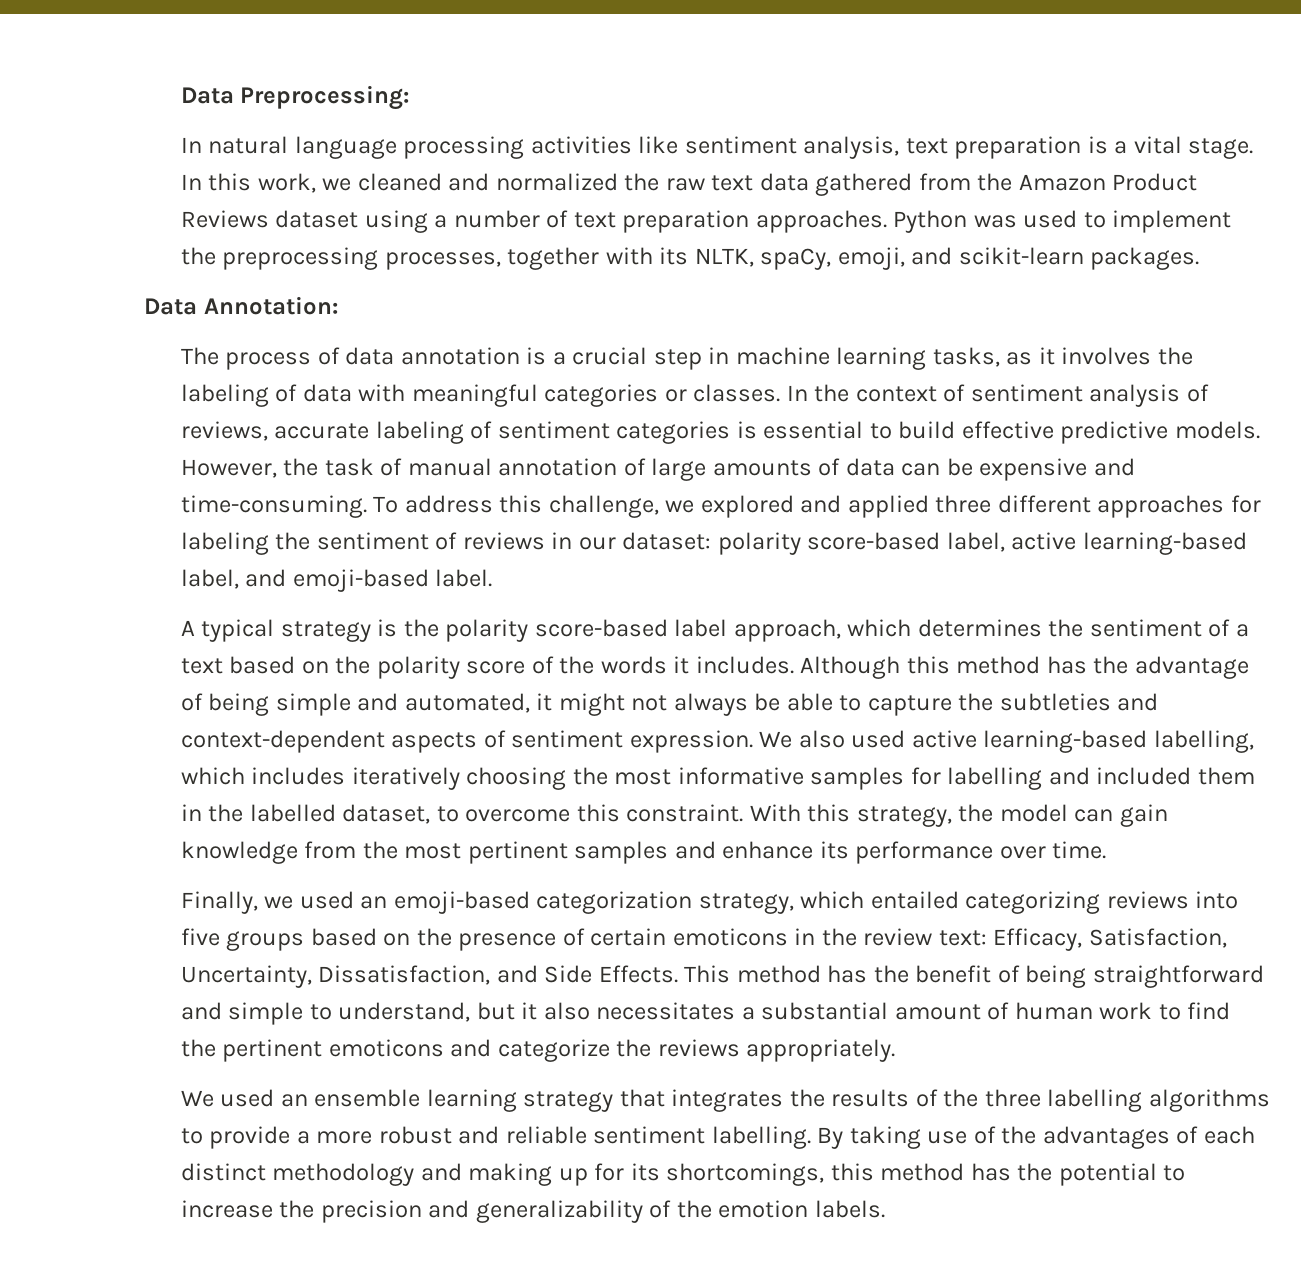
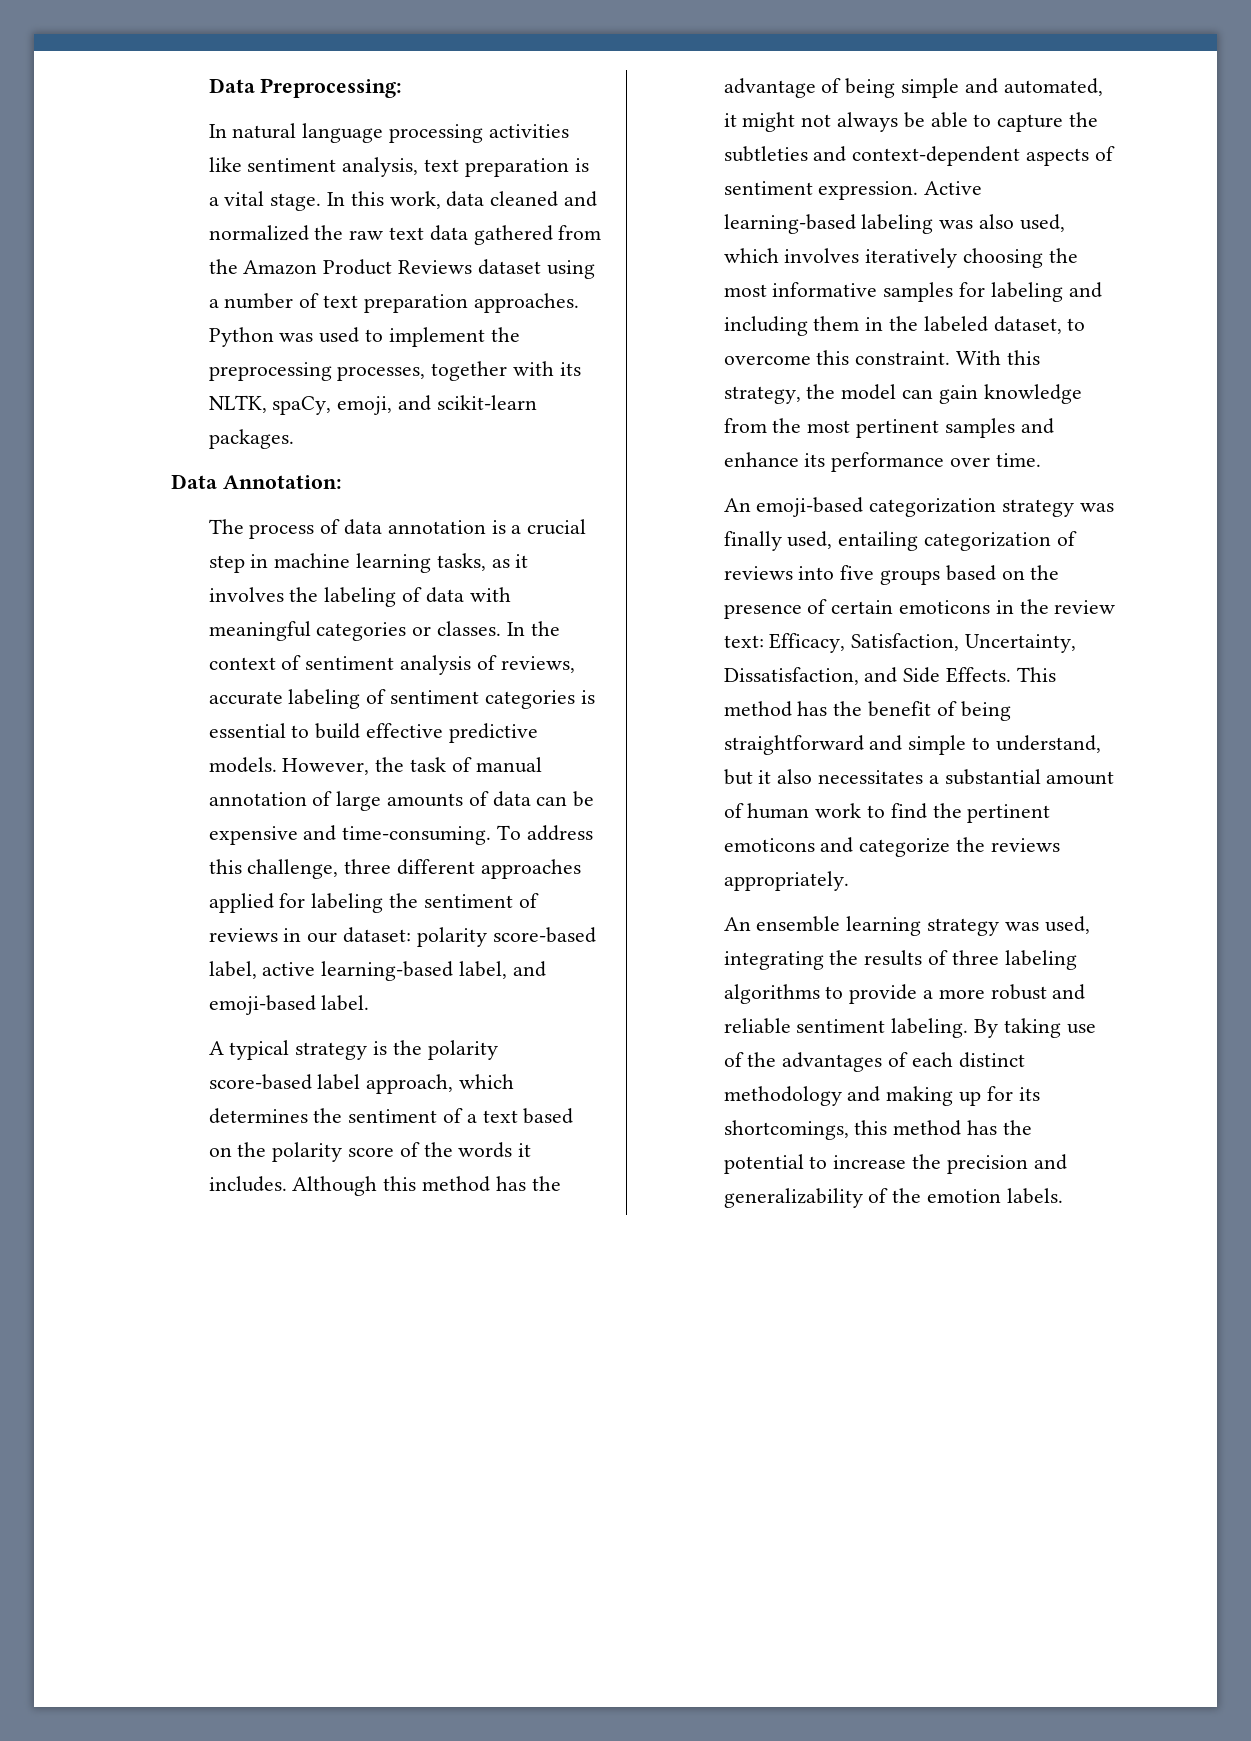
[322,178,352,191] we -> [446,191,485,207] data
[665,495,929,518] we explored and applied -> (339, 869) none
(1225, 506) none -> [208,893,274,913] applied
[759,730,1254,753] [180,767,346,785] We also used active learning-based labelling, which includes -> [924,181,983,195] [723,214,1065,234] [723,248,860,263] Active learning-based labeling was also used, which involves
[947,767,1192,790] labelling and included -> [990,282,1102,302] [723,316,808,336] labeling and including
[249,804,336,822] labelled -> [923,316,988,332] labeled
[180,891,1101,914] Finally, we used an emoji-based categorization strategy, which entailed categorizing -> [723,497,1114,517] [723,531,1077,551] An emoji-based categorization strategy was finally used, entailing categorization of
[180,1089,1143,1112] We used an ensemble learning strategy that integrates the results of the three labelling -> [723,916,1090,936] [723,950,1077,970] An ensemble learning strategy was used, integrating the results of three labeling
[711,1126,811,1149] labelling. -> [891,1018,969,1038] labeling.

